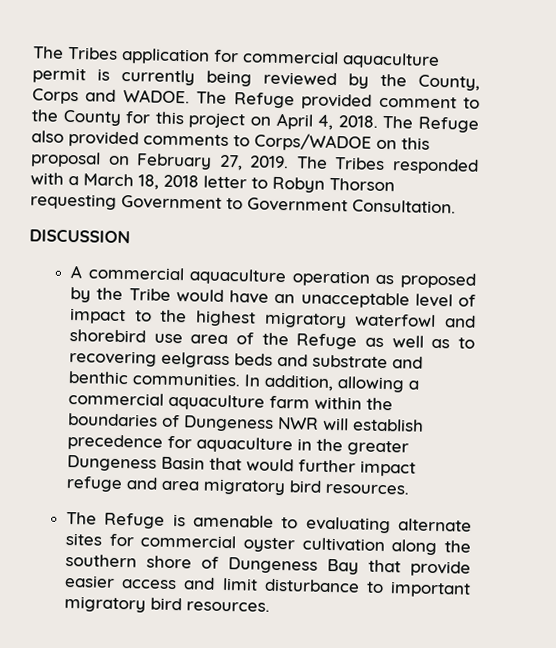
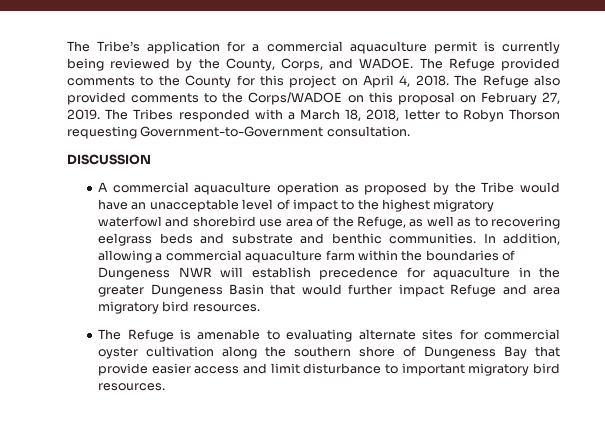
[33,46,118,60] The Tribes -> [67,41,141,52] The Tribe’s
(239, 56) none -> [252,44,260,52] a
[32,88,79,105] Corps -> [281,58,323,71] Corps,
[378,95,457,109] comment -> [67,76,135,86] comments
(250, 141) none -> [222,92,244,103] the
[163,174,199,188] 2018 -> [366,109,400,121] 2018,
[121,194,456,214] Government to Government Consultation. -> [140,126,410,137] Government-to-Government consultation.
[296,333,358,350] Refuge -> [356,216,406,229] Refuge,
[66,476,124,493] refuge -> [450,284,497,297] Refuge

